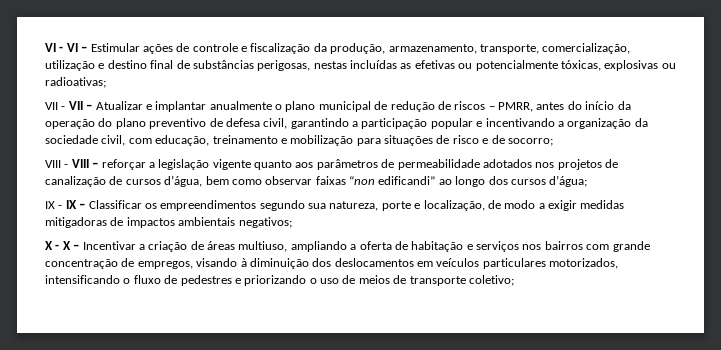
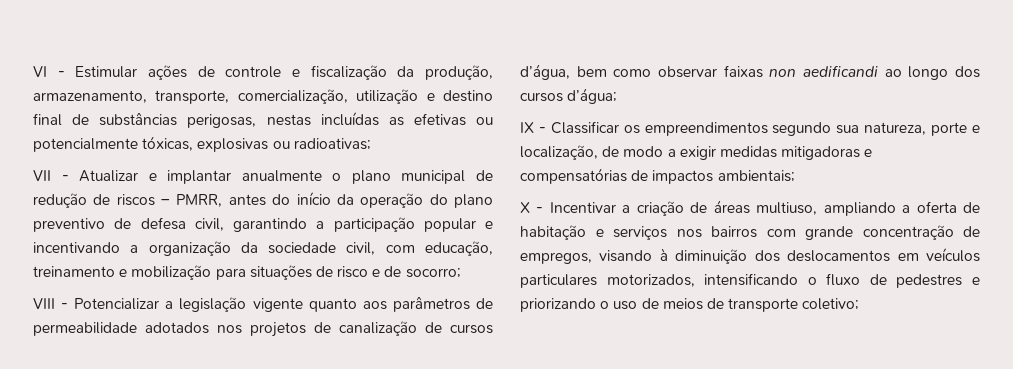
[45,43,88,52] VI - VI – -> [33,66,65,77] VI -
[68,101,93,110] VII – -> (69, 178) none
[71,159,146,170] VIII – reforçar -> [74,298,160,310] Potencializar
[349,176,436,185] “non edificandi” -> [769,65,878,77] non aedificandi
[65,200,86,209] IX – -> (546, 130) none
[110,217,292,228] [45,241,80,250] de impactos ambientais negativos; // X - X – -> [864,149,873,157] [520,168,795,184] [520,202,544,213] e compensatórias de impactos ambientais; // X -

